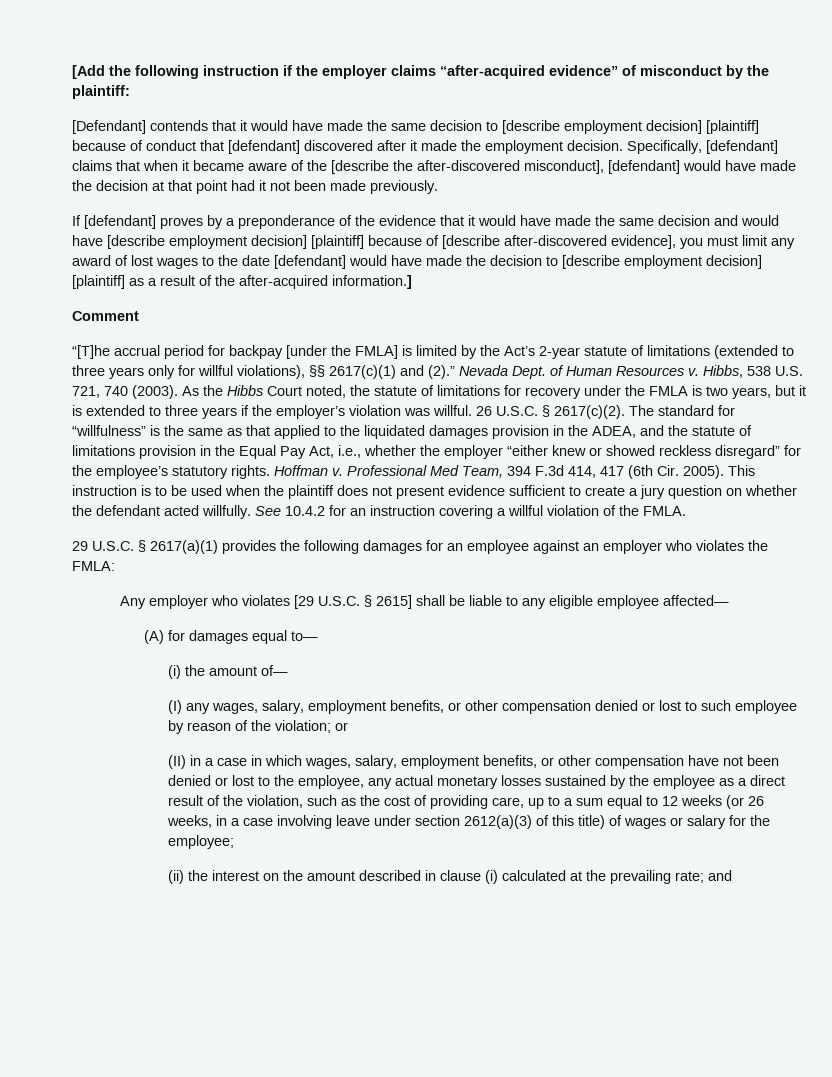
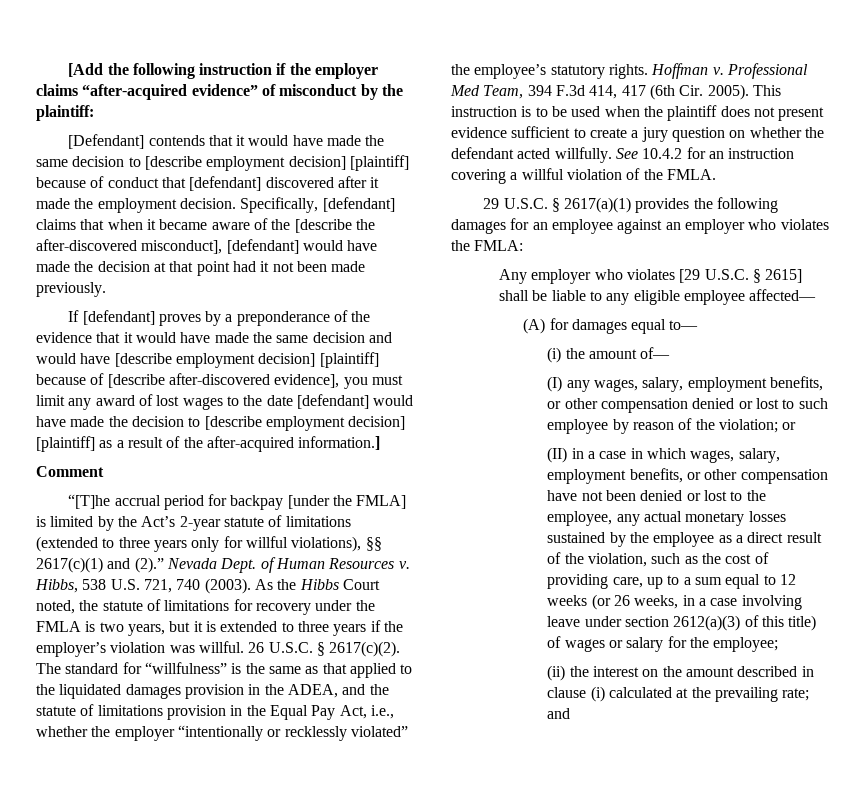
[507,445,801,459] “either knew or showed reckless disregard” for -> [177,725,408,741] “intentionally or recklessly violated”

